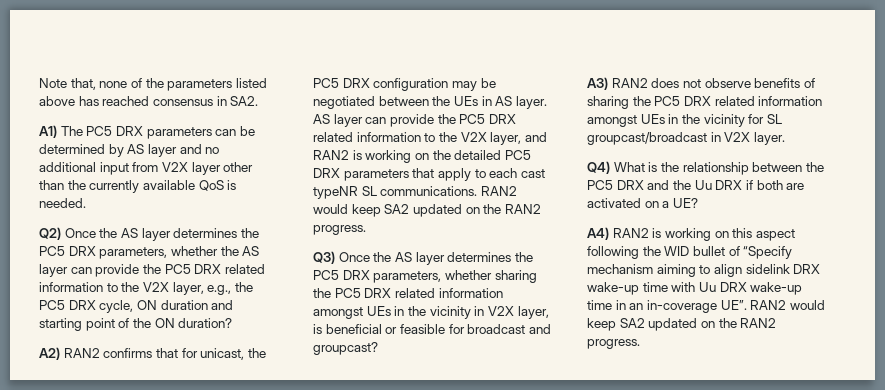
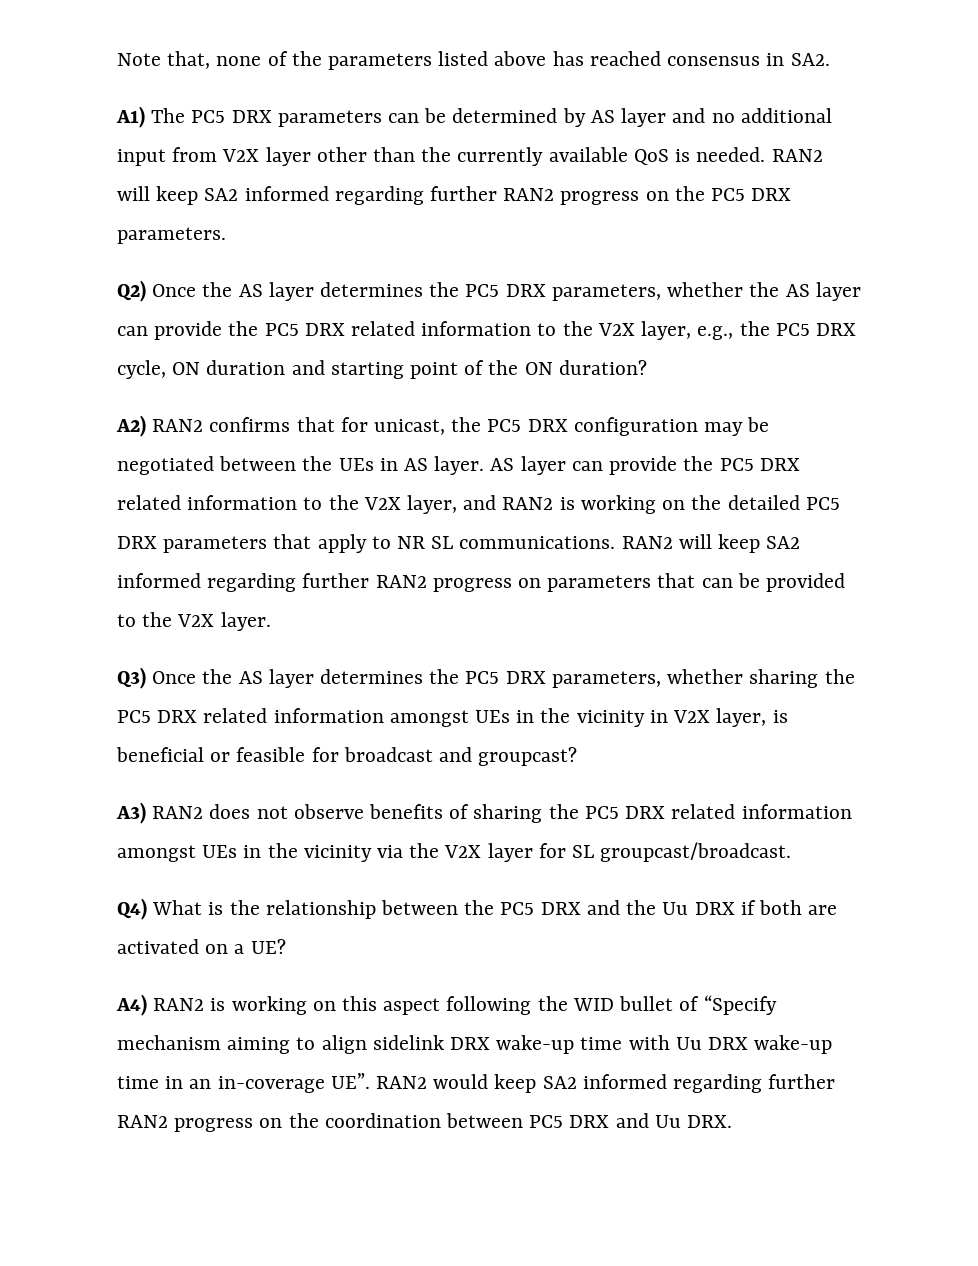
(86, 203) none -> [771,149,823,162] [117,186,792,205] [117,227,226,244] RAN2 will keep SA2 informed regarding further RAN2 progress on the PC5 DRX parameters.
[489,168,545,178] [313,186,358,199] each cast typeNR -> [397,536,426,549] NR
[313,204,541,217] [313,225,366,235] would keep SA2 updated on the RAN2 progress. -> [678,534,801,553] [117,573,846,592] [117,612,271,631] will keep SA2 informed regarding further RAN2 progress on parameters that can be provided to the V2X layer.
[748,114,782,124] [587,132,785,145] for SL groupcast/broadcast in V2X layer. -> [377,842,792,862] via the V2X layer for SL groupcast/broadcast.
[648,318,777,331] [587,339,640,349] updated on the RAN2 progress. -> [582,1074,836,1093] [117,1113,733,1132] informed regarding further RAN2 progress on the coordination between PC5 DRX and Uu DRX.

